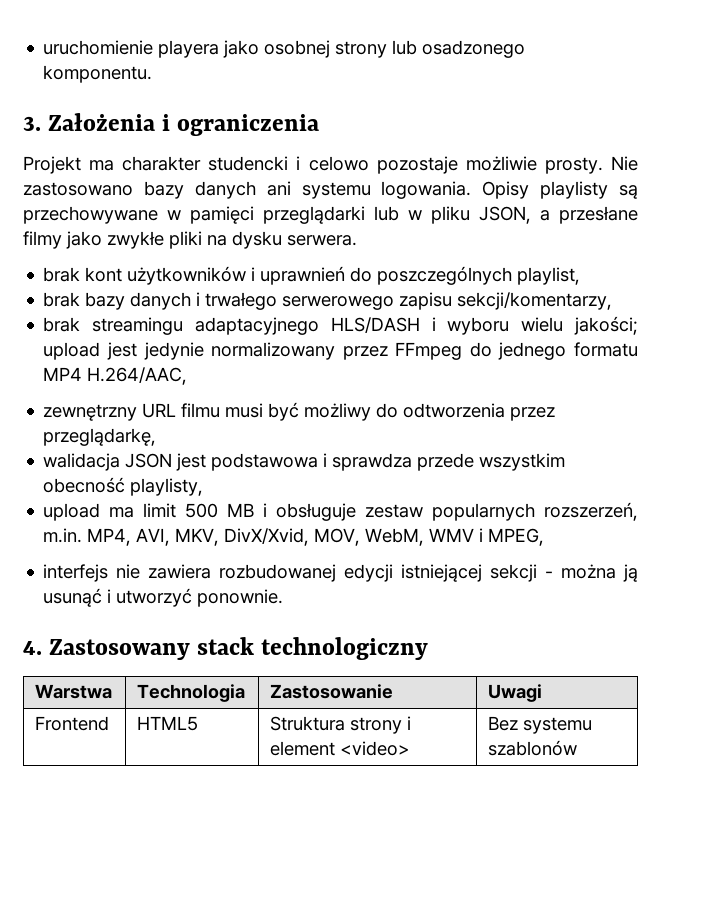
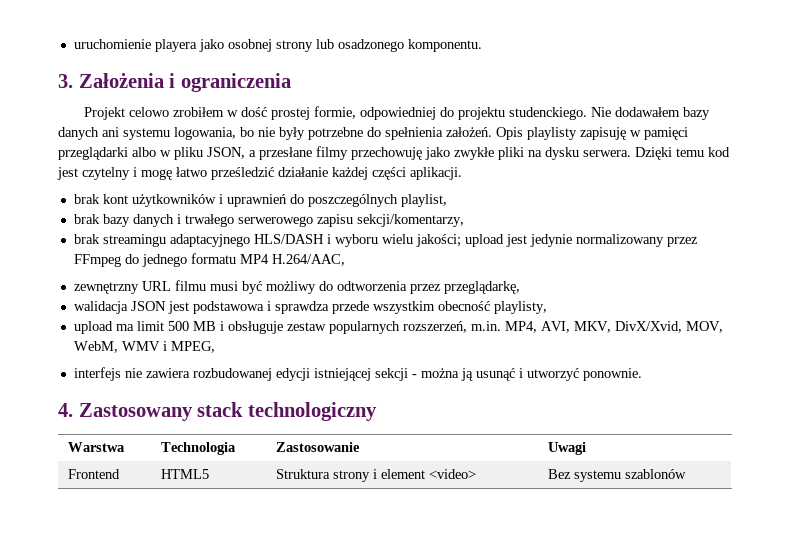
[89,156,638,174] [23,181,638,199] [23,206,158,224] ma charakter studencki i celowo pozostaje możliwie prosty. Nie zastosowano bazy danych ani systemu logowania. Opisy playlisty są przechowywane -> [129,106,711,120] [58,127,626,140] celowo zrobiłem w dość prostej formie, odpowiedniej do projektu studenckiego. Nie dodawałem bazy danych ani systemu logowania, bo nie były potrzebne do spełnienia założeń. Opis playlisty zapisuję
[374,206,399,221] lub -> [132,147,156,157] albo
(62, 240) none -> [351,147,422,160] przechowuję
(357, 240) none -> [635,147,730,160] [57,167,462,180] Dzięki temu kod jest czytelny i mogę łatwo prześledzić działanie każdej części aplikacji.

